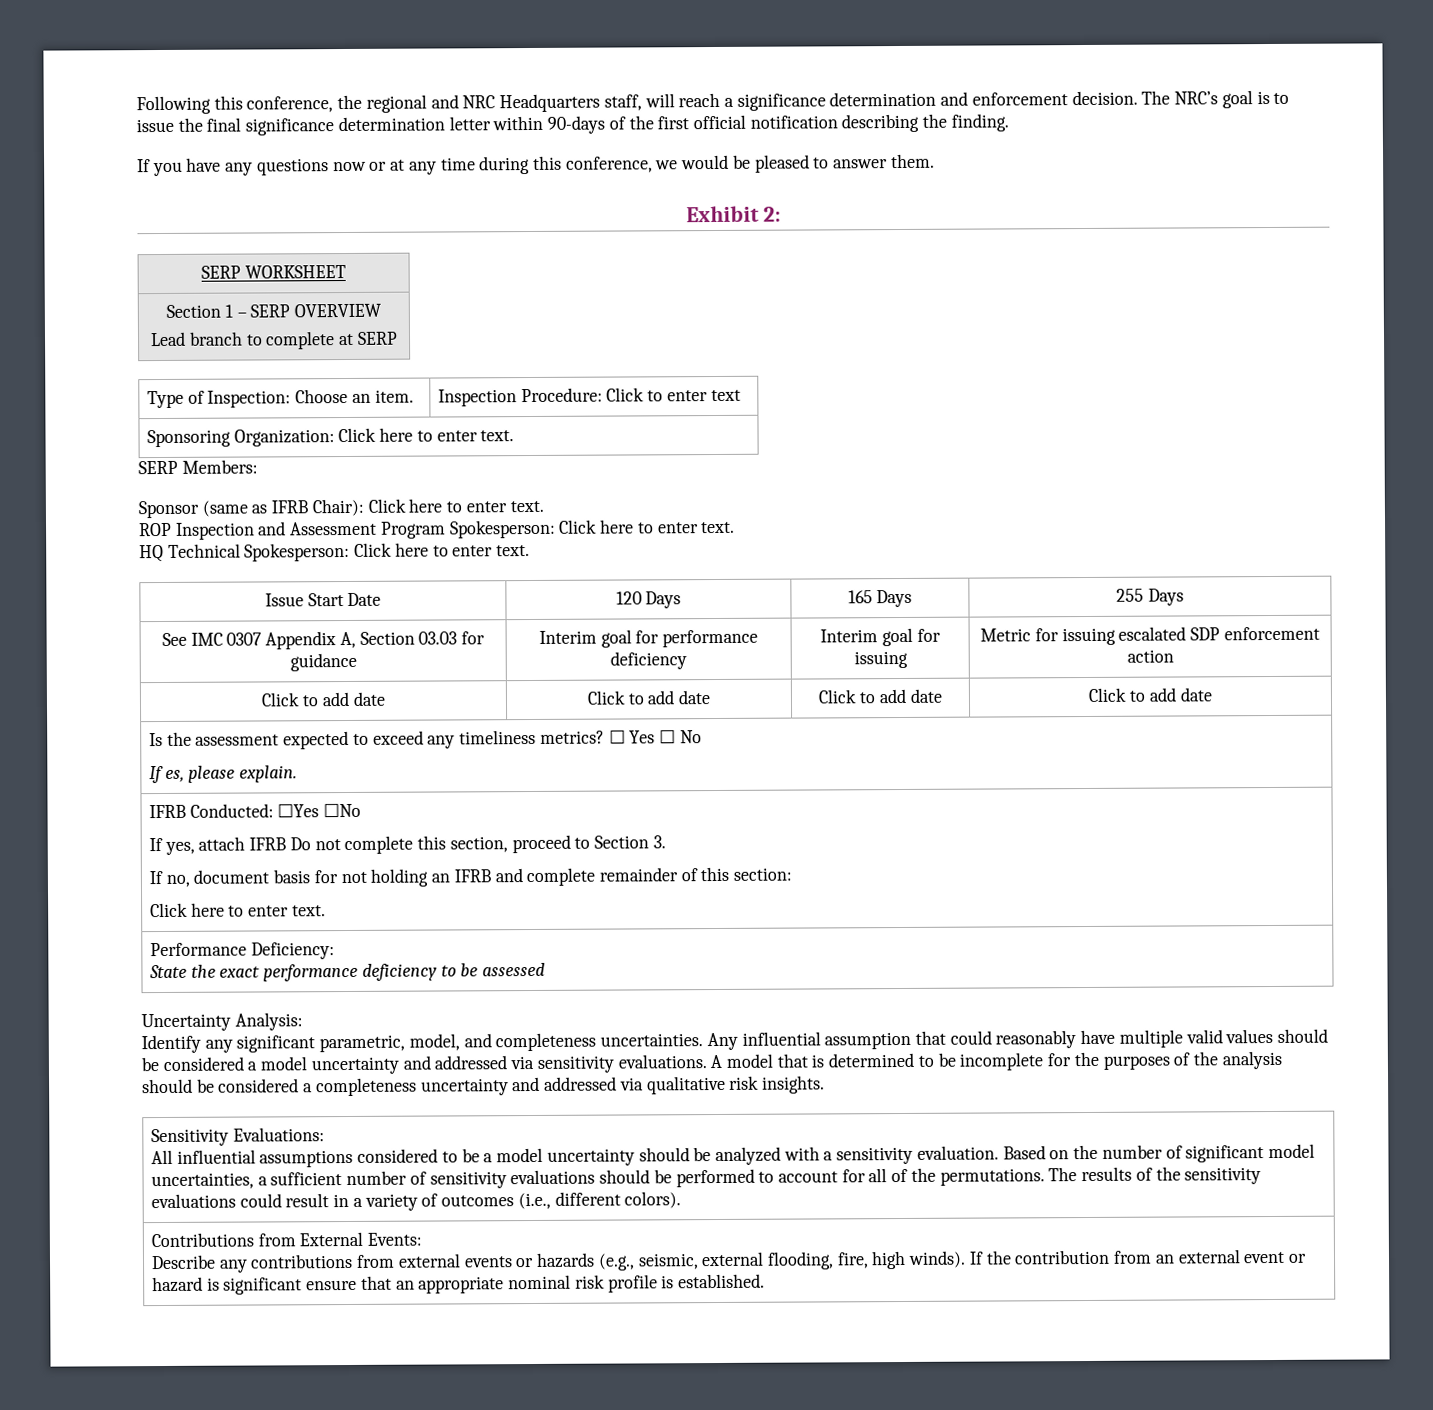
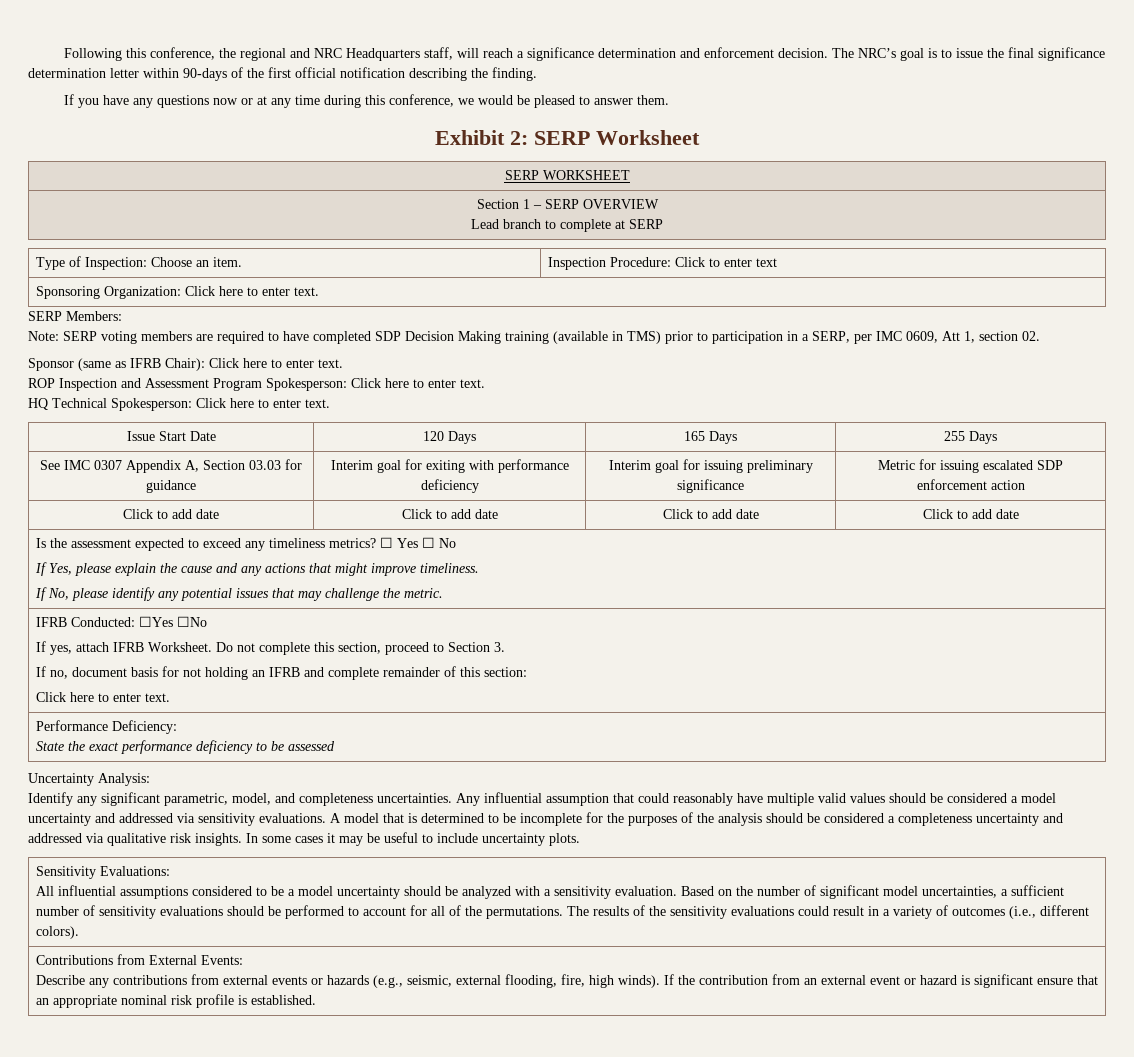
(782, 214) none -> [534,130,700,145] SERP Worksheet
(258, 466) none -> [28,331,1040,344] // Note: SERP voting members are required to have completed SDP Decision Making training (available in TMS) prior to participation in a SERP, per IMC 0609, Att 1, section 02.
(660, 637) none -> [425,460,494,473] exiting with
(908, 659) none -> [746,460,813,473] [677,479,744,493] preliminary significance
[164,765,298,783] es, please explain. -> [48,563,479,576] [34,587,443,601] Yes, please explain the cause and any actions that might improve timeliness. // If No, please identify any potential issues that may challenge the metric.
(287, 844) none -> [147,642,212,652] Worksheet.
(825, 1084) none -> [246,832,580,846] In some cases it may be useful to include uncertainty plots.

